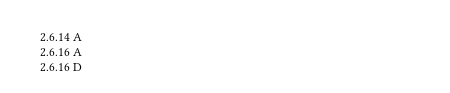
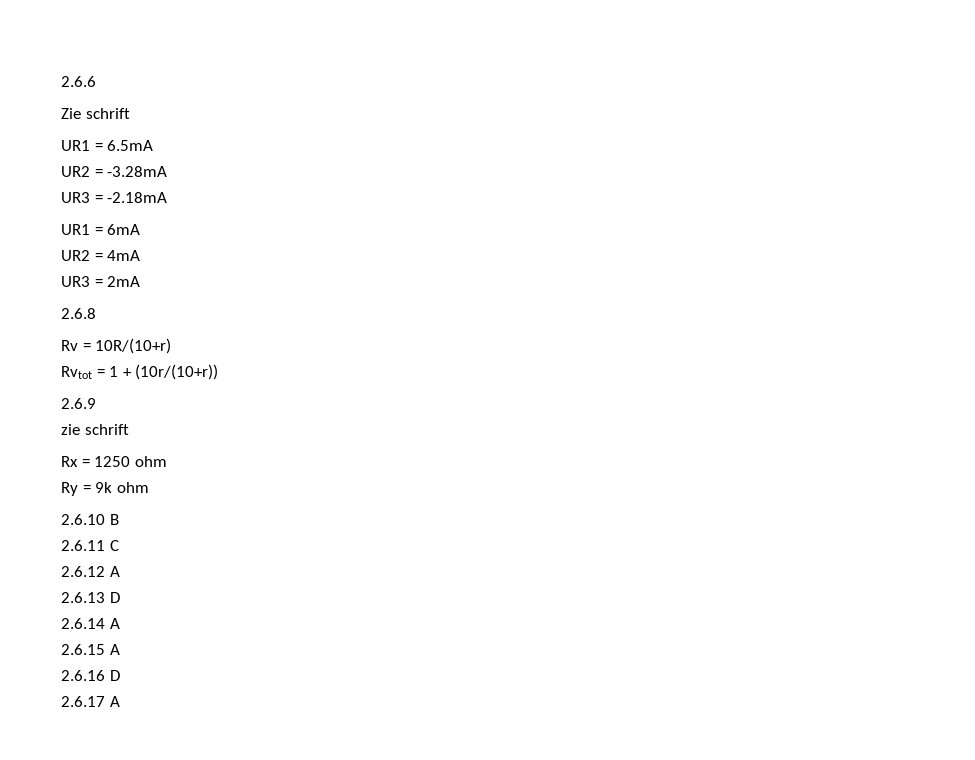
(40, 37) none -> [61,76,96,87] [61,108,130,119] [61,140,154,151] [61,166,168,177] [61,192,168,203] [61,224,141,235] [61,250,141,261] [61,276,141,287] [61,308,96,319] [61,338,172,354] [61,364,219,380] [61,398,96,409] [61,424,129,435] [61,456,167,467] [61,482,149,496] [61,514,119,525] [61,540,119,551] [61,566,120,577] [61,592,120,603] 2.6.6 // Zie schrift // UR1 = 6.5mA // UR2 = -3.28mA // UR3 = -2.18mA // UR1 = 6mA // UR2 = 4mA // UR3 = 2mA // 2.6.8 // Rv = 10R/(10+r) // Rvtot = 1 + (10r/(10+r)) // 2.6.9 // zie schrift // Rx = 1250 ohm // Ry = 9k ohm // 2.6.10 B // 2.6.11 C // 2.6.12 A // 2.6.13 D //
[40,48,70,57] 2.6.16 -> [61,644,105,655] 2.6.15
(83, 67) none -> [61,696,120,707] // 2.6.17 A

